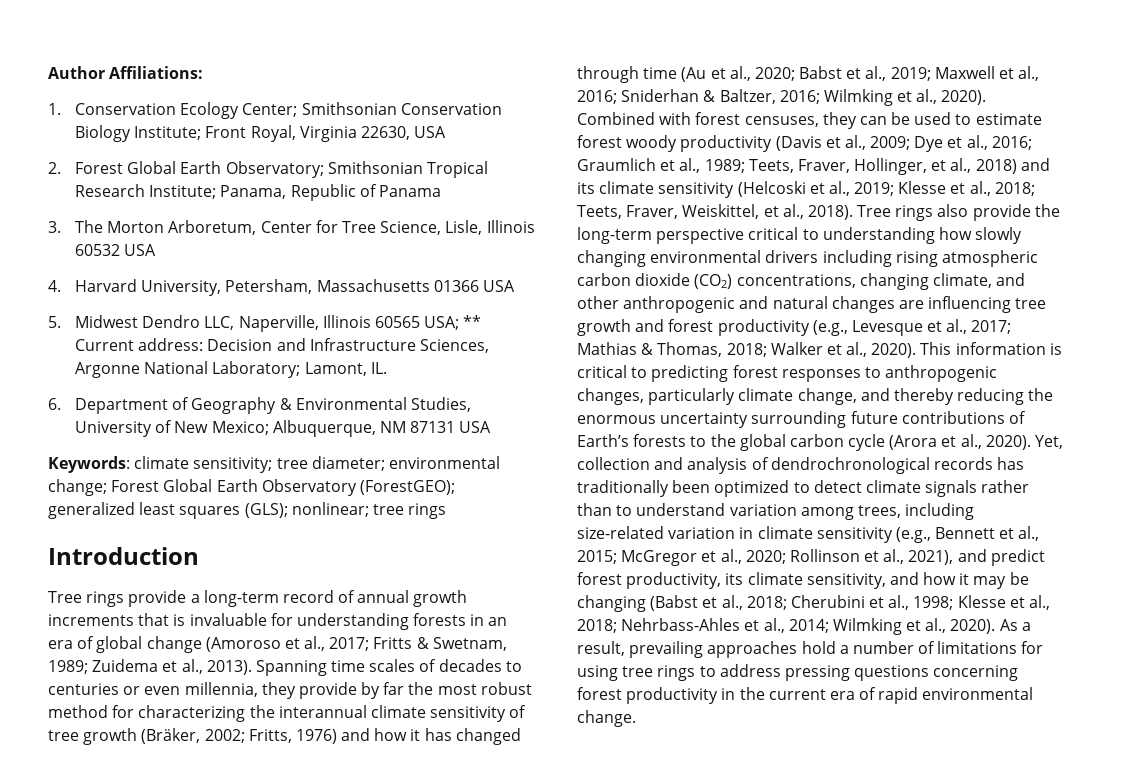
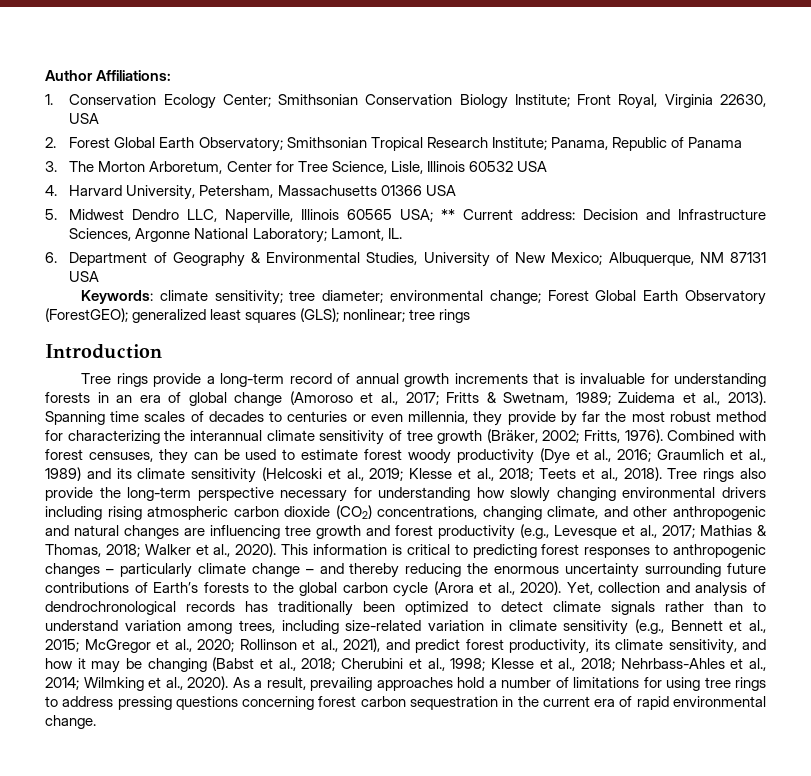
[295,728,521,745] [577,66,1040,83] [577,89,987,106] 1976) and how it has changed through time (Au et al., 2020; Babst et al., 2019; Maxwell et al., 2016; Sniderhan & Baltzer, 2016; Wilmking et al., 2020). -> [624,429,663,443] 1976).
[775,135,944,152] (Davis et al., 2009; Dye -> [539,448,570,464] (Dye
[704,158,1017,175] 1989; Teets, Fraver, Hollinger, et al., 2018) -> [45,467,81,481] 1989)
[577,204,760,219] Teets, Fraver, Weiskittel, -> [539,468,577,479] Teets
[748,227,819,240] critical to -> [280,487,372,502] necessary for
[577,388,857,405] changes, particularly climate change, -> [45,563,314,578] changes – particularly climate change –
[626,687,719,704] productivity -> [360,696,498,710] carbon sequestration

